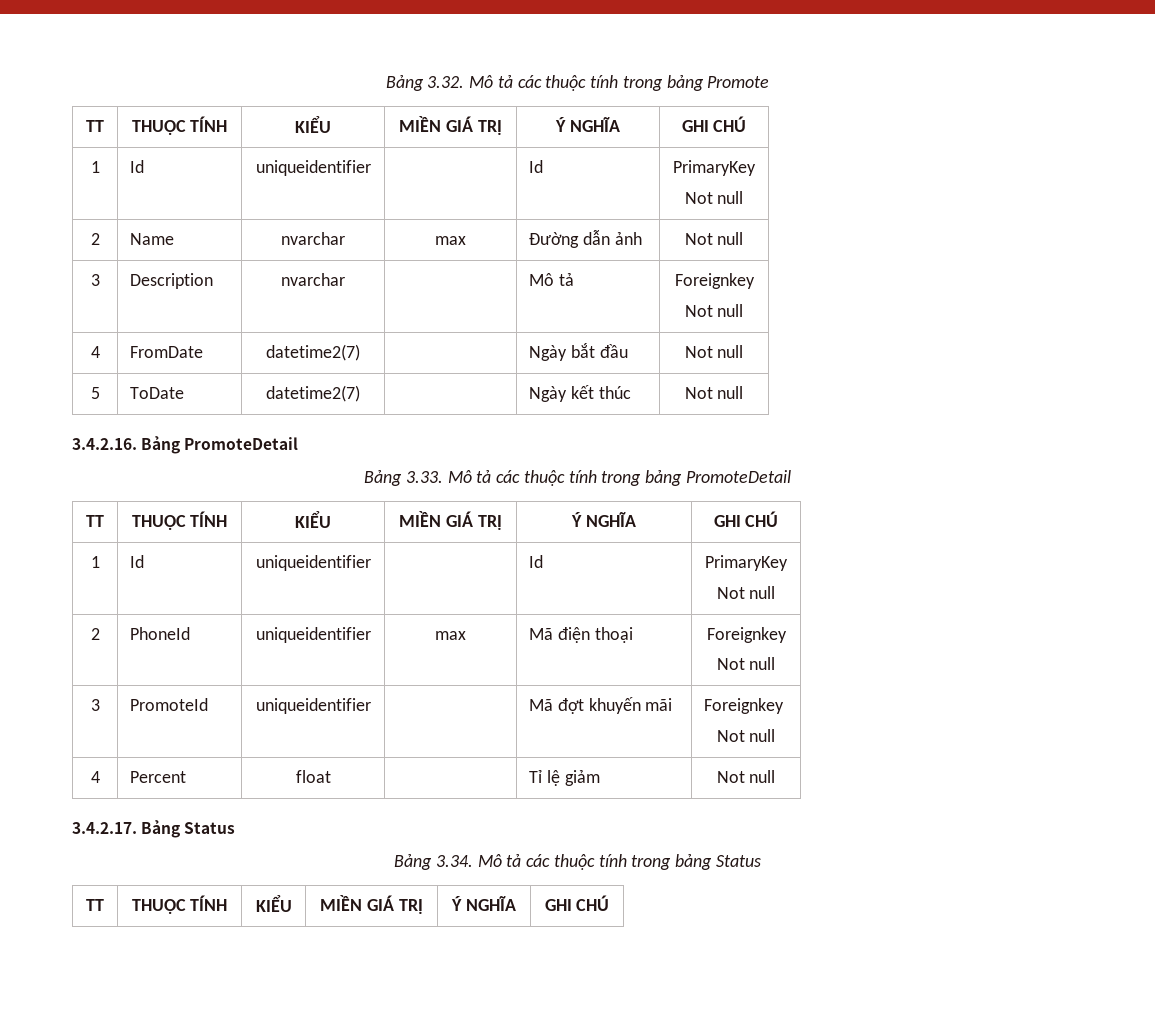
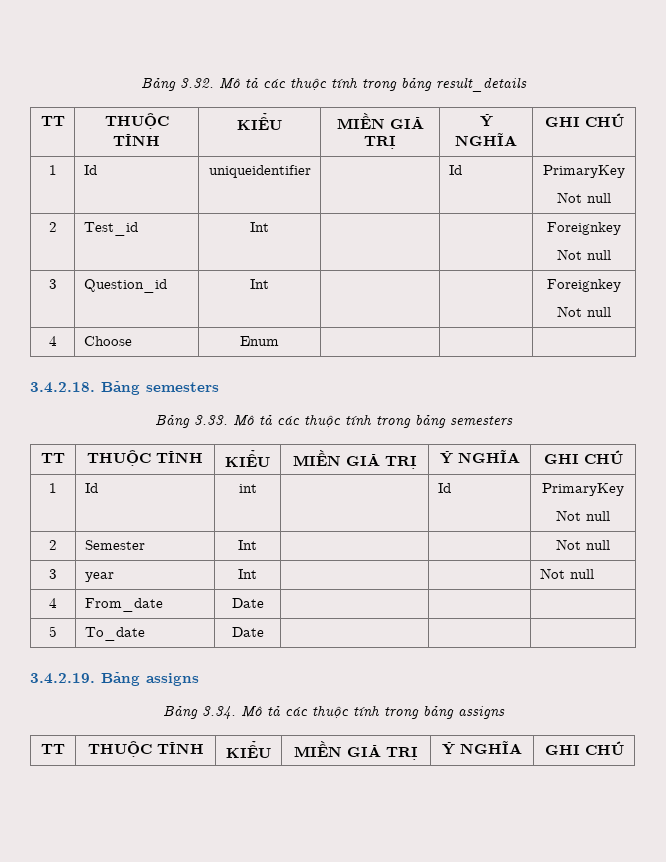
[707,76,770,88] Promote -> [435,77,527,92] result_details
[130,233,175,245] [281,232,345,245] [435,236,466,245] [529,230,642,248] [684,232,744,245] [90,274,100,286] [130,273,214,289] [281,273,345,286] [529,273,574,286] [674,273,755,289] [684,304,744,317] [90,346,100,358] [130,346,204,358] [266,344,360,361] [529,343,628,361] [684,345,744,358] [90,387,100,399] [130,387,185,399] [266,385,360,402] [529,385,631,402] [684,386,744,399] [72,436,299,454] Name | nvarchar | max | Đường dẫn ảnh | Not null // 3 | Description | nvarchar | | Mô tả | Foreignkey // Not null // 4 | FromDate | datetime2(7) | | Ngày bắt đầu | Not null // 5 | ToDate | datetime2(7) | | Ngày kết thúc | Not null // 3.4.2.16. Bảng PromoteDetail -> [83,222,138,236] [250,222,269,232] [547,222,621,235] [557,249,611,260] [48,279,57,289] [83,279,167,293] [250,279,269,289] [547,279,621,292] [557,306,611,317] [48,336,57,346] [83,336,132,346] [240,336,279,346] [30,381,219,395] Test_id | Int | | | Foreignkey // Not null // 3 | Question_id | Int | | | Foreignkey // Not null // 4 | Choose | Enum | | | // 3.4.2.18. Bảng semesters
[685,470,791,483] PromoteDetail -> [449,416,513,426] semesters
[255,555,371,571] [529,555,544,568] [705,555,788,571] [716,586,776,599] [90,628,100,640] [130,627,191,640] [255,627,371,643] [435,631,466,640] [529,627,633,643] [706,627,787,643] [716,657,776,670] [90,699,100,711] [130,698,209,711] [255,698,371,714] [529,697,673,714] [704,698,785,714] [716,729,776,742] [90,771,100,783] [130,771,187,783] [295,770,331,783] [529,770,600,786] [716,770,776,783] [72,820,236,838] uniqueidentifier | | Id | PrimaryKey // Not null // 2 | PhoneId | uniqueidentifier | max | Mã điện thoại | Foreignkey // Not null // 3 | PromoteId | uniqueidentifier | | Mã đợt khuyến mãi | Foreignkey // Not null // 4 | Percent | float | | Tỉ lệ giảm | Not null // 3.4.2.17. Bảng Status -> [238,484,257,493] [437,483,451,493] [542,483,624,496] [556,510,610,521] [49,540,57,550] [84,540,145,550] [238,540,257,550] [556,539,610,550] [49,569,57,579] [84,572,114,582] [238,569,257,579] [539,568,594,579] [49,598,57,608] [84,598,163,612] [231,598,264,608] [49,626,57,637] [84,627,145,641] [231,627,264,637] [30,672,199,686] int | | Id | PrimaryKey // Not null // 2 | Semester | Int | | | Not null // 3 | year | Int | | | Not null // 4 | From_date | Date | | | // 5 | To_date | Date | | | // 3.4.2.19. Bảng assigns
[715,855,761,867] Status -> [457,706,505,719] assigns

